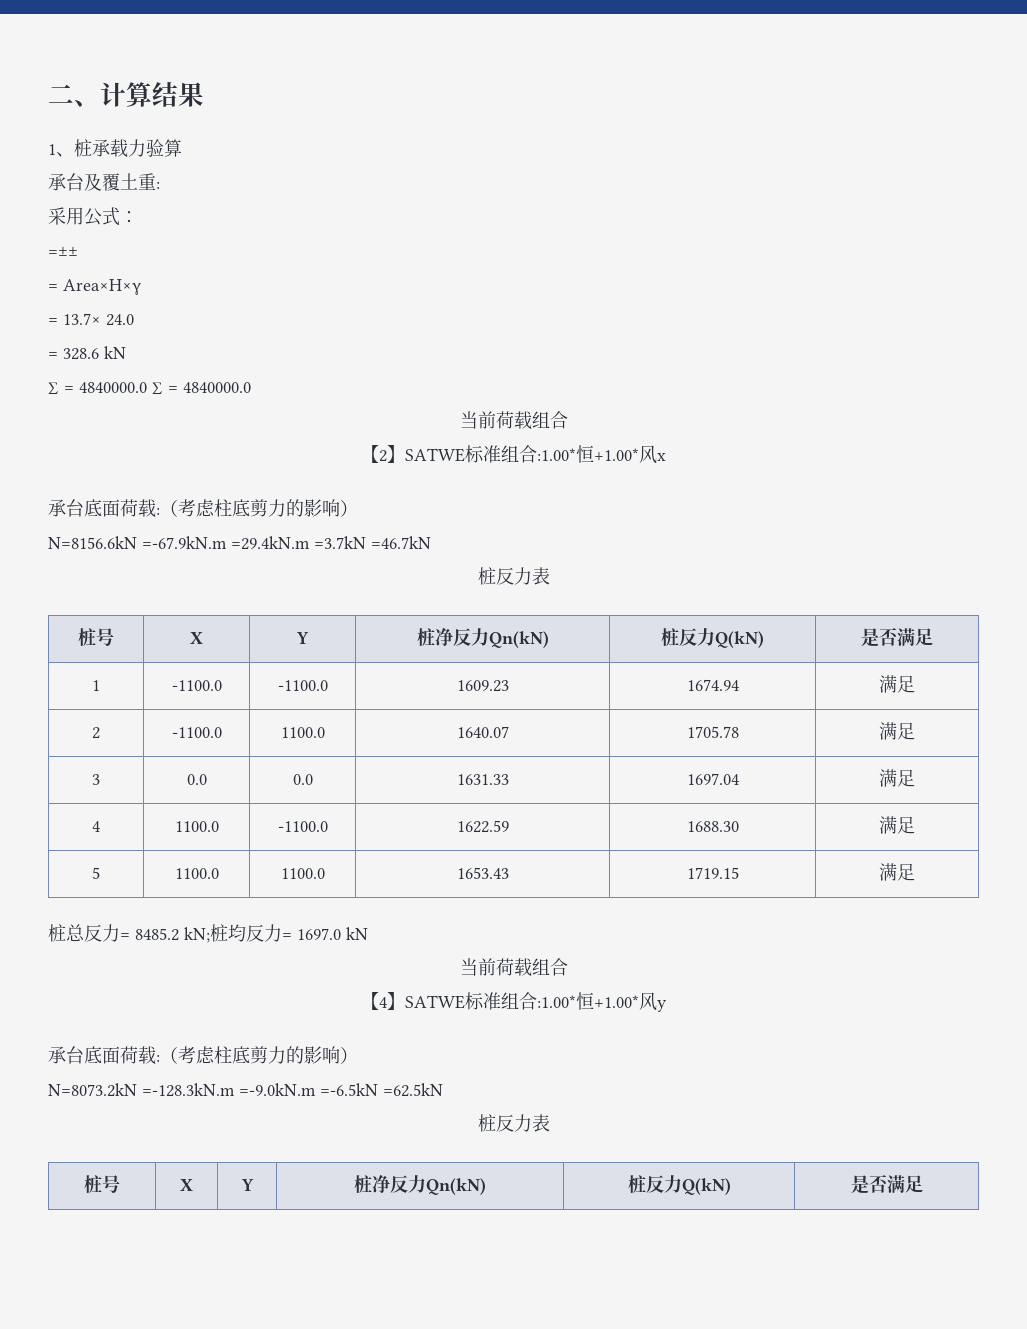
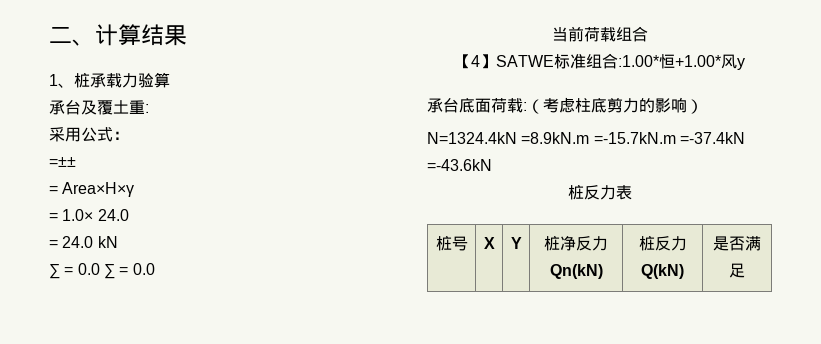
[63,313,101,325] 13.7× -> [62,209,94,221] 1.0×
[63,348,99,360] 328.6 -> [62,236,94,248] 24.0
[79,382,251,394] [459,411,568,429] [361,445,666,464] [48,499,358,517] [48,536,431,550] [477,567,550,585] [78,628,114,646] [190,632,203,644] [296,632,309,644] [416,628,549,648] [661,628,764,648] [861,627,933,647] [92,680,100,691] [171,680,222,691] [277,680,328,691] [456,680,509,692] [686,679,739,691] [879,675,915,693] [92,727,100,739] [171,727,222,738] [280,727,325,738] [456,726,509,738] [686,726,739,738] [879,722,915,740] [92,774,100,785] [186,774,207,785] [292,774,313,785] [456,774,509,785] [686,773,739,785] [879,769,915,787] [92,821,100,832] [174,821,219,832] [277,821,328,832] [456,820,509,833] [686,821,739,832] [879,816,915,834] [92,867,100,879] [174,868,219,879] [280,868,325,879] [456,867,509,879] [686,867,739,879] [879,863,915,881] [48,924,368,943] 4840000.0 ∑ = 4840000.0 // 当前荷载组合 // 【2】SATWE标准组合:1.00*恒+1.00*风x // 承台底面荷载:（考虑柱底剪力的影响） // N=8156.6kN =-67.9kN.m =29.4kN.m =3.7kN =46.7kN // 桩反力表 // 桩号 | X | Y | 桩净反力Qn(kN) | 桩反力Q(kN) | 是否满足 // 1 | -1100.0 | -1100.0 | 1609.23 | 1674.94 | 满足 // 2 | -1100.0 | 1100.0 | 1640.07 | 1705.78 | 满足 // 3 | 0.0 | 0.0 | 1631.33 | 1697.04 | 满足 // 4 | 1100.0 | -1100.0 | 1622.59 | 1688.30 | 满足 // 5 | 1100.0 | 1100.0 | 1653.43 | 1719.15 | 满足 // 桩总反力= 8485.2 kN;桩均反力= 1697.0 kN -> [77,263,155,279] 0.0 ∑ = 0.0
[48,1083,443,1097] N=8073.2kN =-128.3kN.m =-9.0kN.m =-6.5kN =62.5kN -> [427,132,745,144] [427,159,492,171] N=1324.4kN =8.9kN.m =-15.7kN.m =-37.4kN =-43.6kN

